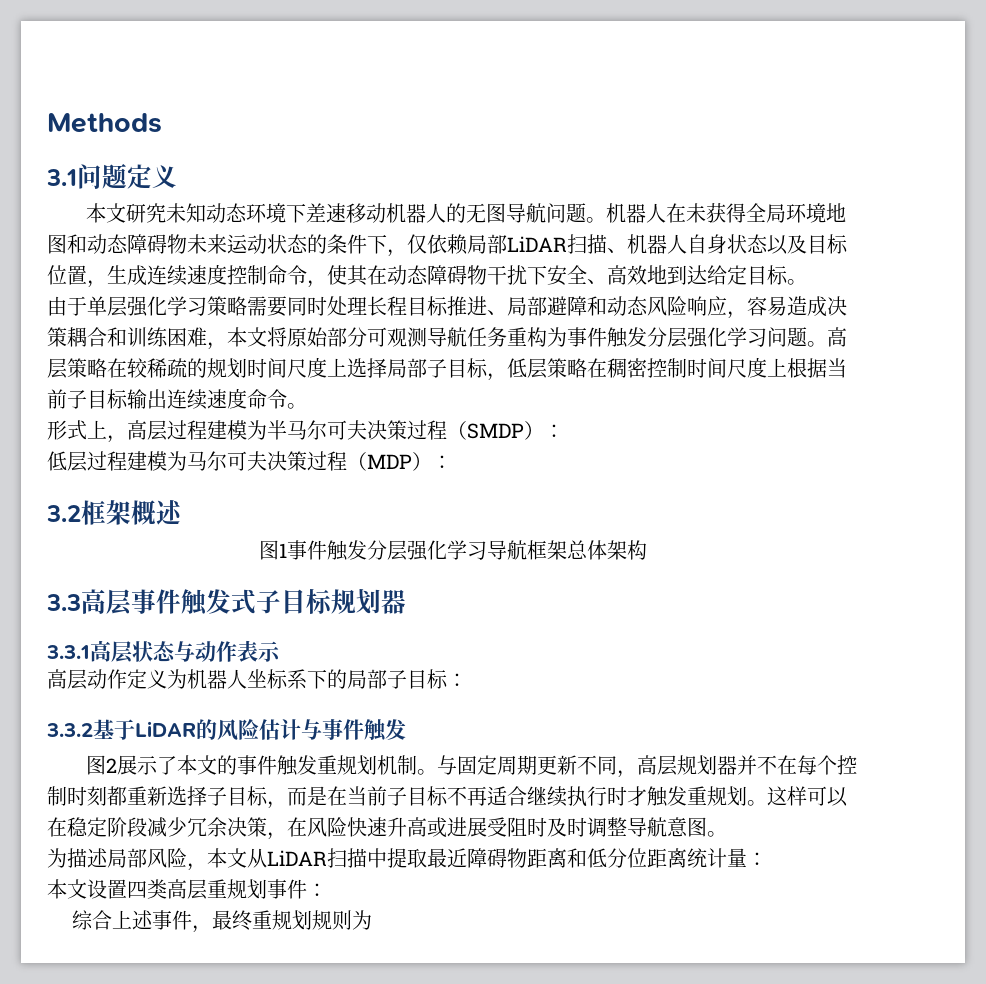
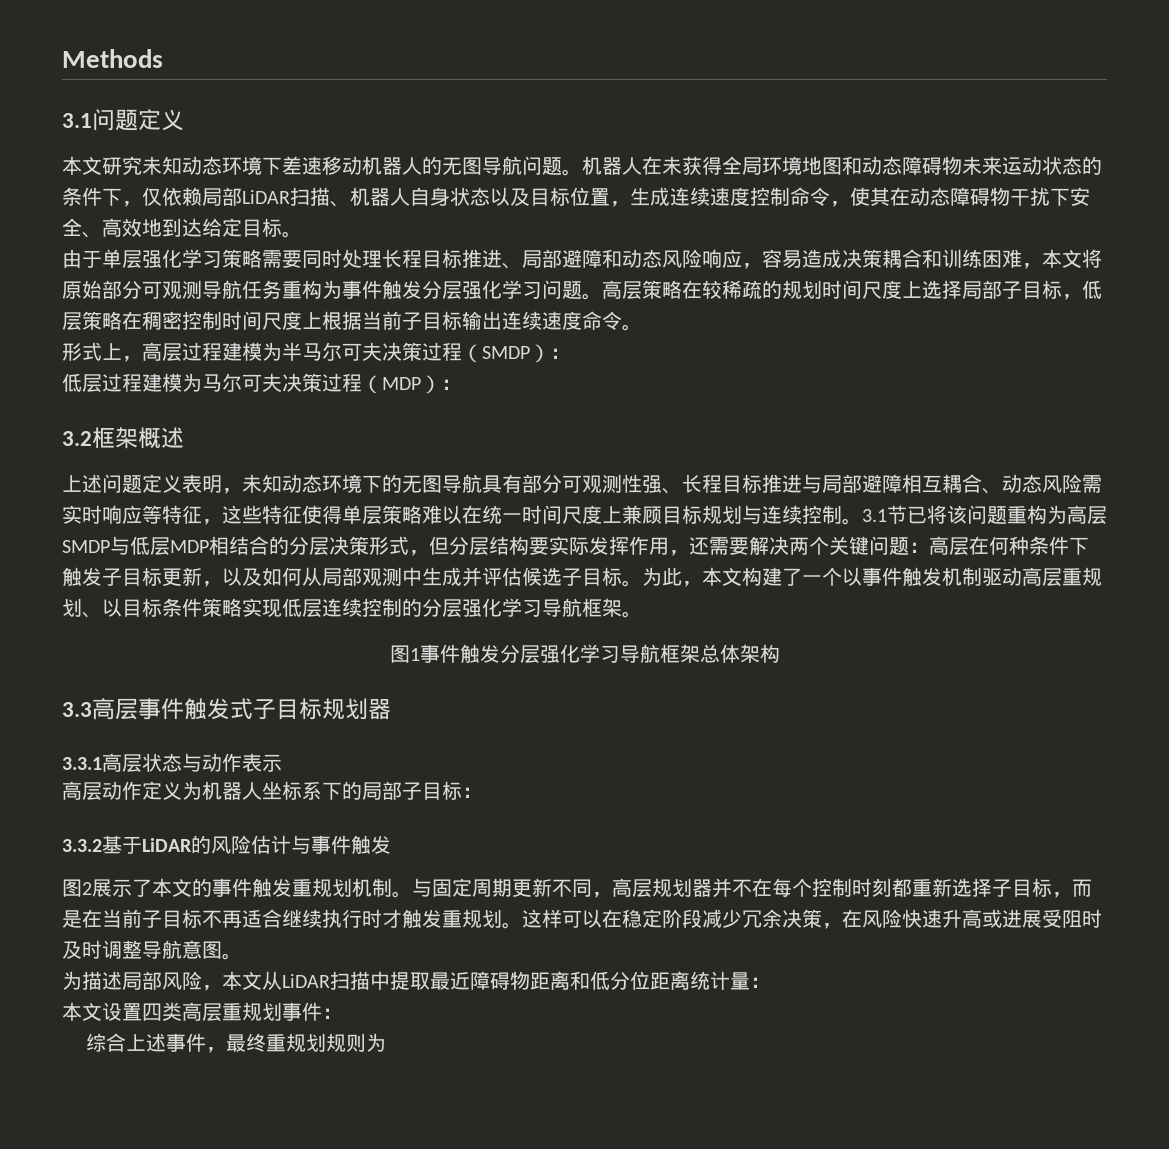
(183, 512) none -> [62,474,1102,494] [62,505,1107,525] [62,536,1089,556] [62,567,1102,587] [62,598,642,618] // 上述问题定义表明，未知动态环境下的无图导航具有部分可观测性强、长程目标推进与局部避障相互耦合、动态风险需实时响应等特征，这些特征使得单层策略难以在统一时间尺度上兼顾目标规划与连续控制。3.1节已将该问题重构为高层SMDP与低层MDP相结合的分层决策形式，但分层结构要实际发挥作用，还需要解决两个关键问题：高层在何种条件下触发子目标更新，以及如何从局部观测中生成并评估候选子目标。为此，本文构建了一个以事件触发机制驱动高层重规划、以目标条件策略实现低层连续控制的分层强化学习导航框架。

